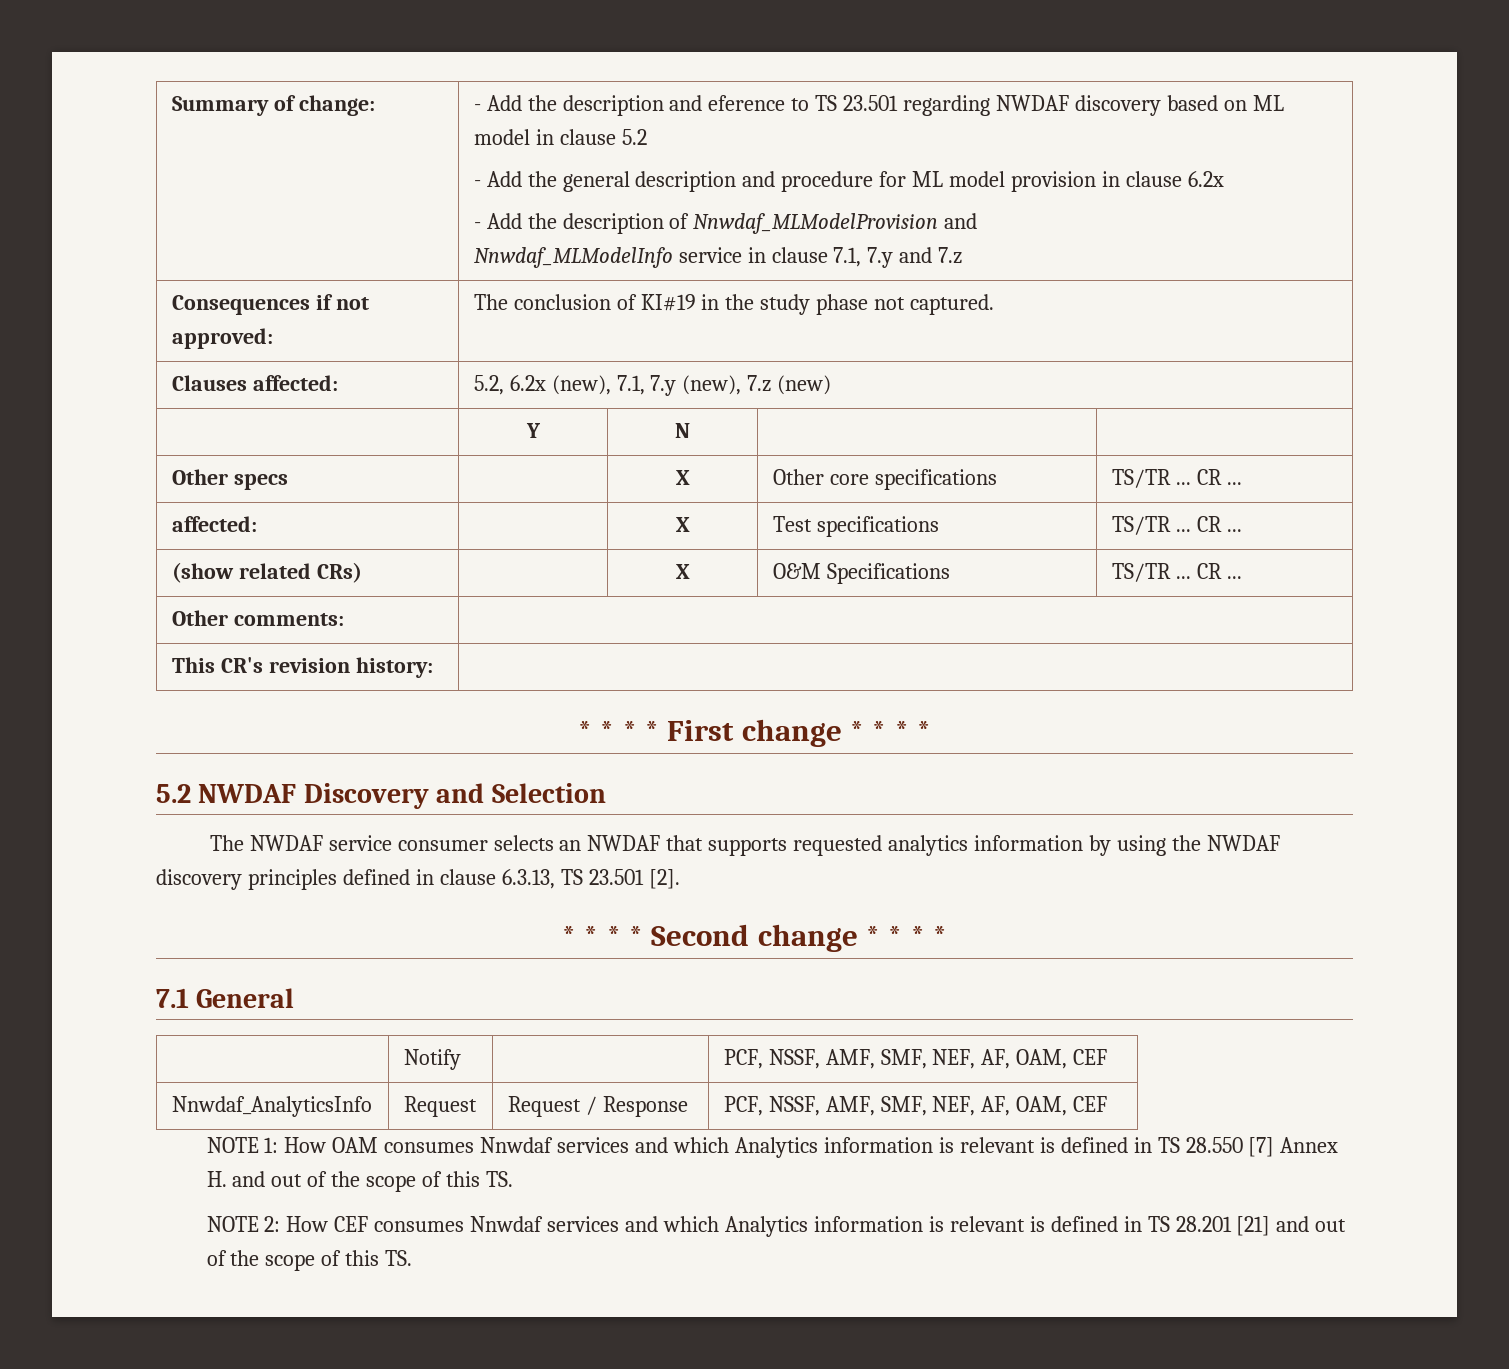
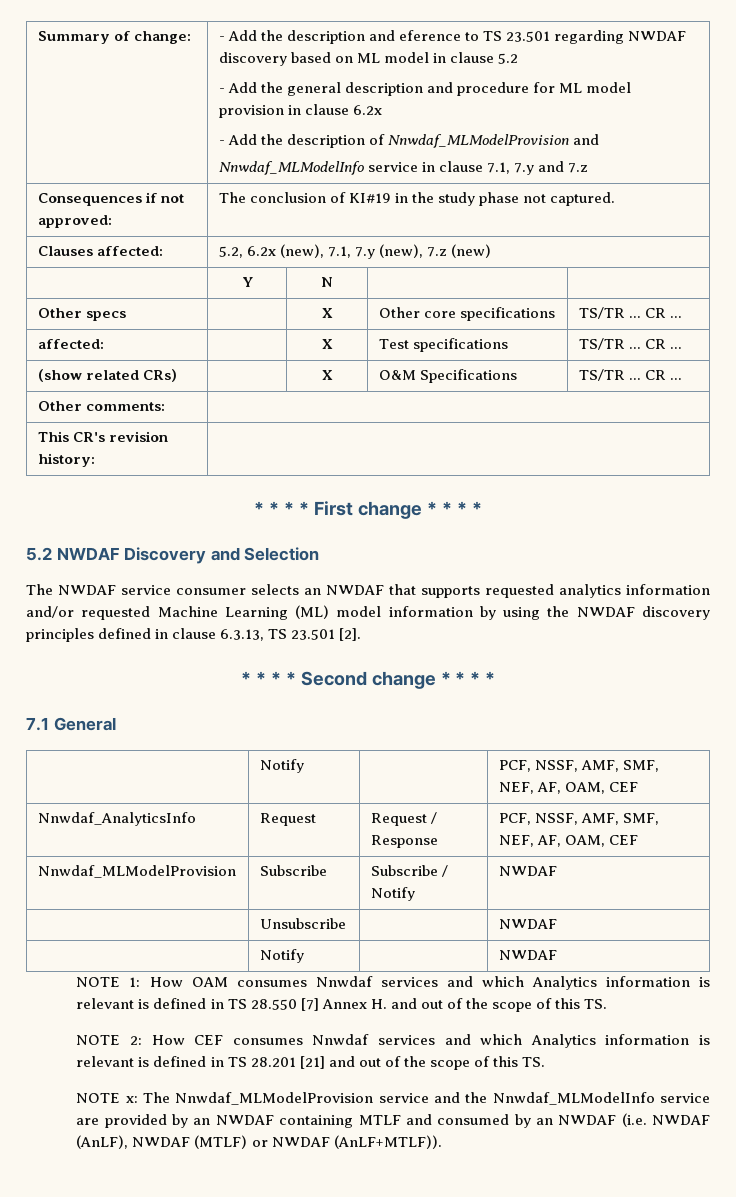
(1084, 843) none -> [26,605,473,620] and/or requested Machine Learning (ML) model information
(1108, 1104) none -> [37,865,236,878] [259,865,327,876] [370,865,448,877] [370,887,415,901] [498,866,557,876] [259,918,346,929] [498,919,557,929] [259,949,304,963] [498,950,557,960] // Nnwdaf_MLModelProvision | Subscribe | Subscribe / Notify | NWDAF // | Unsubscribe | | NWDAF // | Notify | | NWDAF
(413, 1258) none -> [76,1092,710,1105] [76,1113,710,1128] [76,1135,442,1149] // NOTE x: The Nnwdaf_MLModelProvision service and the Nnwdaf_MLModelInfo service are provided by an NWDAF containing MTLF and consumed by an NWDAF (i.e. NWDAF (AnLF), NWDAF (MTLF) or NWDAF (AnLF+MTLF)).

